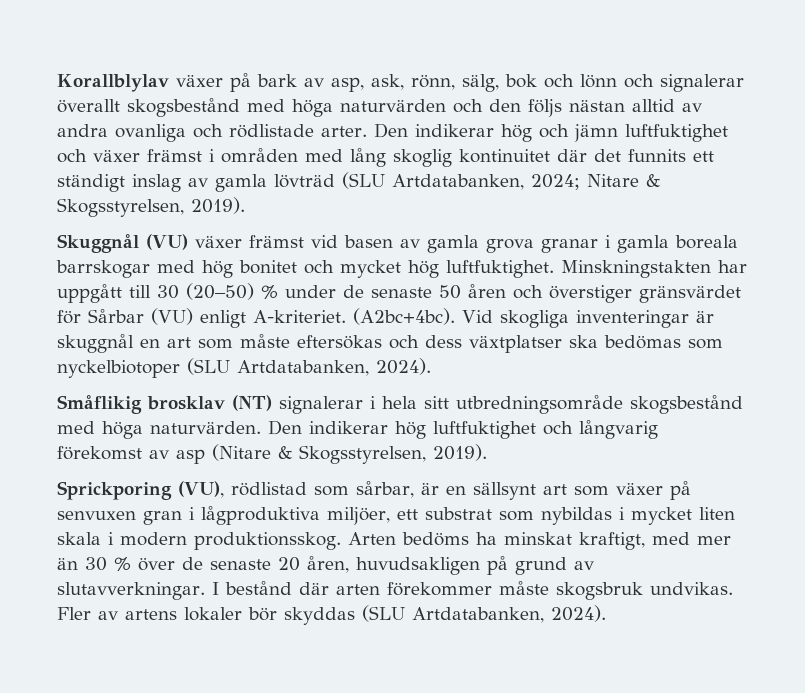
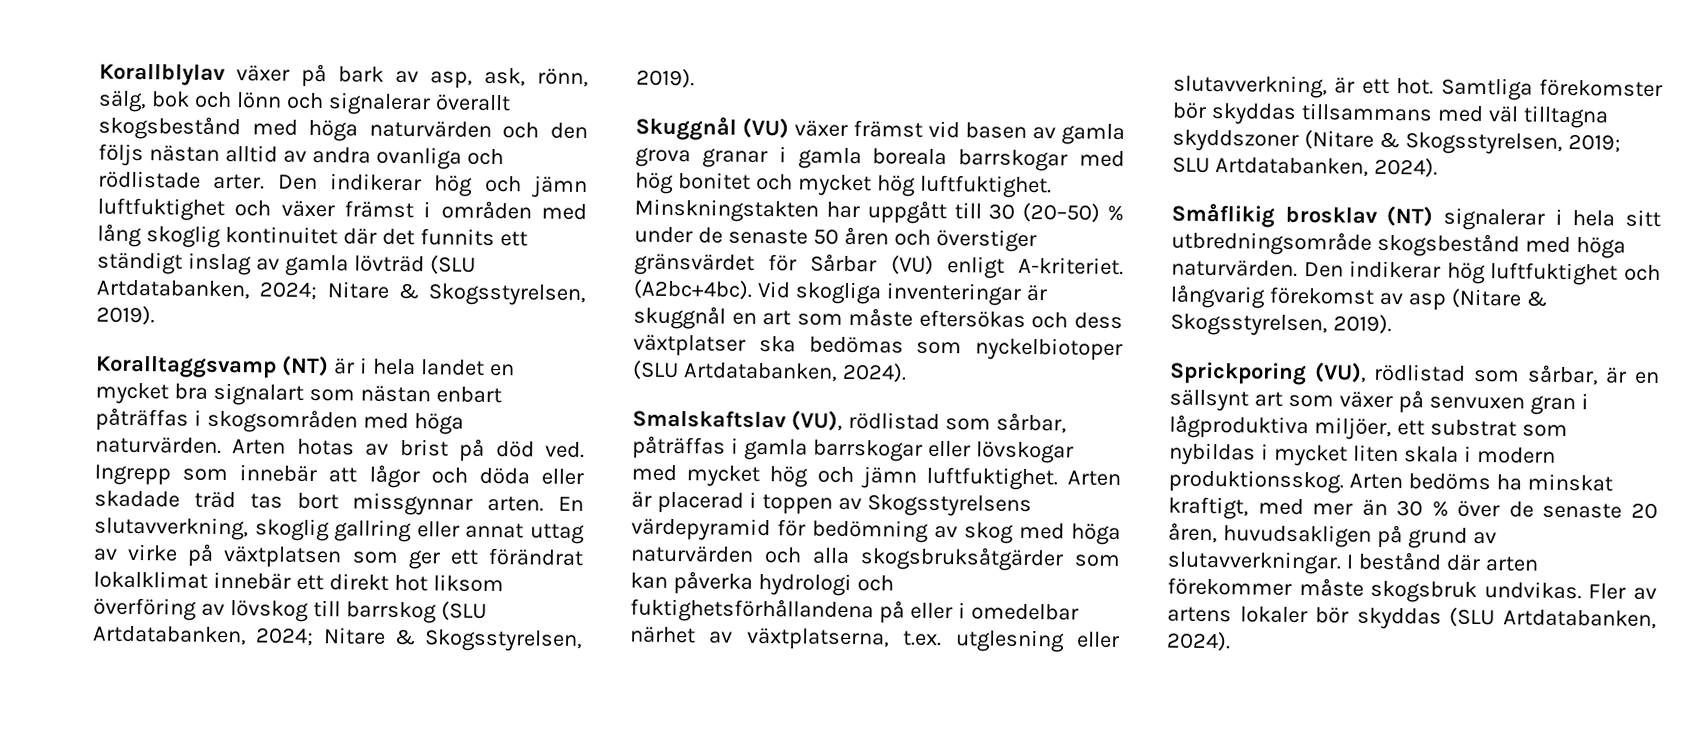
(245, 205) none -> [95,354,515,379] [95,382,502,406] [95,407,464,435] [95,436,586,462] [94,464,585,489] [94,490,584,516] [94,516,585,545] [93,543,584,570] [93,570,504,593] [93,597,487,624] [92,625,583,652] [636,68,695,89] // Koralltaggsvamp (NT) är i hela landet en mycket bra signalart som nästan enbart påträffas i skogsområden med höga naturvärden. Arten hotas av brist på död ved. Ingrepp som innebär att lågor och döda eller skadade träd tas bort missgynnar arten. En slutavverkning, skoglig gallring eller annat uttag av virke på växtplatsen som ger ett förändrat lokalklimat innebär ett direkt hot liksom överföring av lövskog till barrskog (SLU Artdatabanken, 2024; Nitare & Skogsstyrelsen, 2019).
(431, 366) none -> [632,409,1067,434] [632,435,1074,464] [631,464,1121,491] [631,491,1032,518] [631,517,1121,545] [630,545,1120,572] [630,570,894,596] [630,597,1079,624] [629,626,1120,653] [1173,74,1663,101] [1172,102,1609,129] [1172,129,1621,155] [1172,156,1438,178] // Smalskaftslav (VU), rödlistad som sårbar, påträffas i gamla barrskogar eller lövskogar med mycket hög och jämn luftfuktighet. Arten är placerad i toppen av Skogsstyrelsens värdepyramid för bedömning av skog med höga naturvärden och alla skogsbruksåtgärder som kan påverka hydrologi och fuktighetsförhållandena på eller i omedelbar närhet av växtplatserna, t.ex. utglesning eller slutavverkning, är ett hot. Samtliga förekomster bör skyddas tillsammans med väl tilltagna skyddszoner (Nitare & Skogsstyrelsen, 2019; SLU Artdatabanken, 2024).

